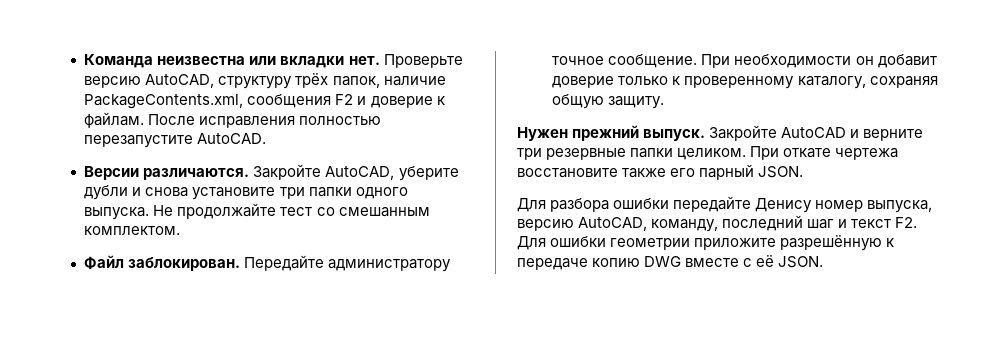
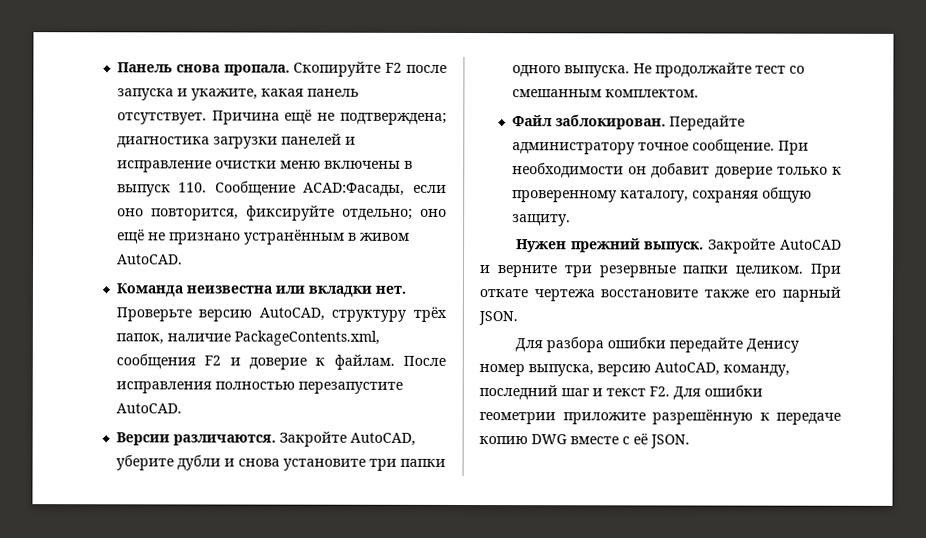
(84, 61) none -> [116,61,447,77] [116,88,359,101] [116,109,447,125] [116,133,356,149] [116,160,413,173] [116,180,447,197] [116,205,447,221] [116,229,410,245] [116,254,183,265] Панель снова пропала. Скопируйте F2 после запуска и укажите, какая панель отсутствует. Причина ещё не подтверждена; диагностика загрузки панелей и исправление очистки меню включены в выпуск 110. Сообщение ACAD:Фасады, если оно повторится, фиксируйте отдельно; оно ещё не признано устранённым в живом AutoCAD. //

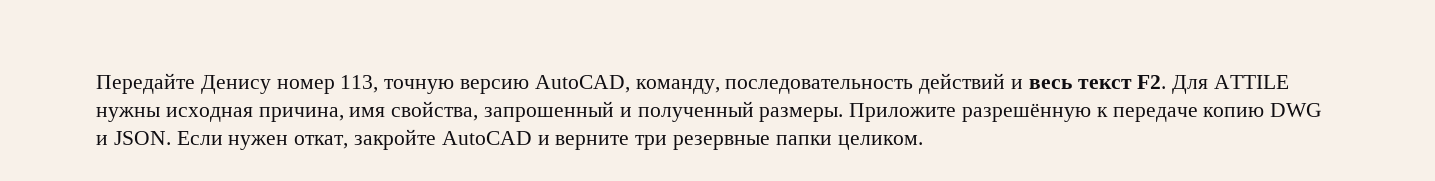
[116,61,447,77] [116,88,359,101] [116,109,447,125] [116,133,356,149] [116,160,413,173] [116,180,447,197] [116,205,447,221] [116,229,410,245] [116,254,183,265] [115,283,406,298] [115,306,447,322] [115,330,380,346] [115,353,446,370] [115,381,403,394] [115,403,182,414] [115,431,416,447] [115,454,447,471] [511,62,805,78] [511,89,699,98] [511,114,745,131] [511,138,809,155] [511,162,842,179] [511,186,812,203] [511,214,571,227] [515,238,777,254] Панель снова пропала. Скопируйте F2 после запуска и укажите, какая панель отсутствует. Причина ещё не подтверждена; диагностика загрузки панелей и исправление очистки меню включены в выпуск 110. Сообщение ACAD:Фасады, если оно повторится, фиксируйте отдельно; оно ещё не признано устранённым в живом AutoCAD. // Команда неизвестна или вкладки нет. Проверьте версию AutoCAD, структуру трёх папок, наличие PackageContents.xml, сообщения F2 и доверие к файлам. После исправления полностью перезапустите AutoCAD. // Версии различаются. Закройте AutoCAD, уберите дубли и снова установите три папки одного выпуска. Не продолжайте тест со смешанным комплектом. // Файл заблокирован. Передайте администратору точное сообщение. При необходимости он добавит доверие только к проверенному каталогу, сохраняя общую защиту. // Нужен прежний выпуск. Закройте -> [96,73,1290,94] [96,101,1323,122] [96,129,437,150] Передайте Денису номер 113, точную версию AutoCAD, команду, последовательность действий и весь текст F2. Для ATTILE нужны исходная причина, имя свойства, запрошенный и полученный размеры. Приложите разрешённую к передаче копию DWG и JSON. Если нужен откат, закройте
[810,263,842,278] [479,286,841,302] [478,311,518,326] [514,336,799,353] [479,362,790,377] [479,384,763,401] [479,409,841,425] [479,433,690,449] При откате чертежа восстановите также его парный JSON. // Для разбора ошибки передайте Денису номер выпуска, версию AutoCAD, команду, последний шаг и текст F2. Для ошибки геометрии приложите разрешённую к передаче копию DWG вместе с её JSON. -> (923, 142) none

